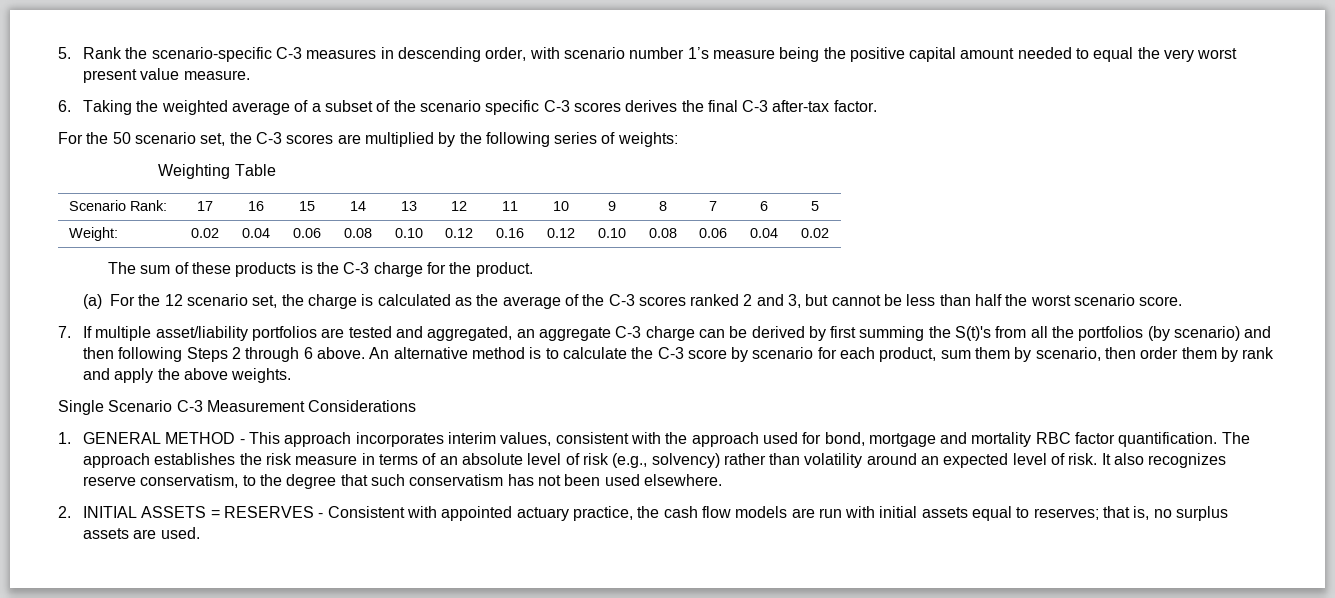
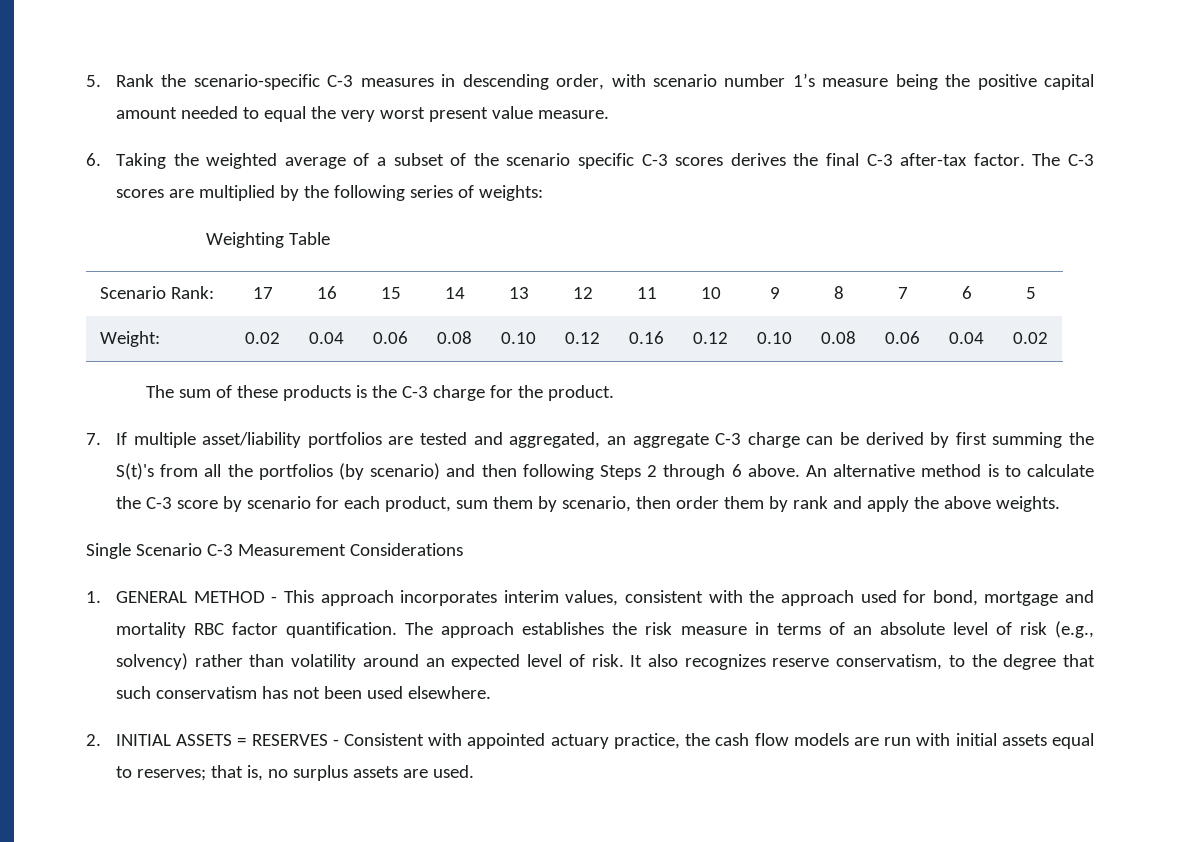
[58,132,252,146] // For the 50 scenario set, the -> [1032,153,1061,166] The
[83,294,1183,309] // (a) For the 12 scenario set, the charge is calculated as the average of the C-3 scores ranked 2 and 3, but cannot be less than half the worst scenario score. -> (614, 393) none

